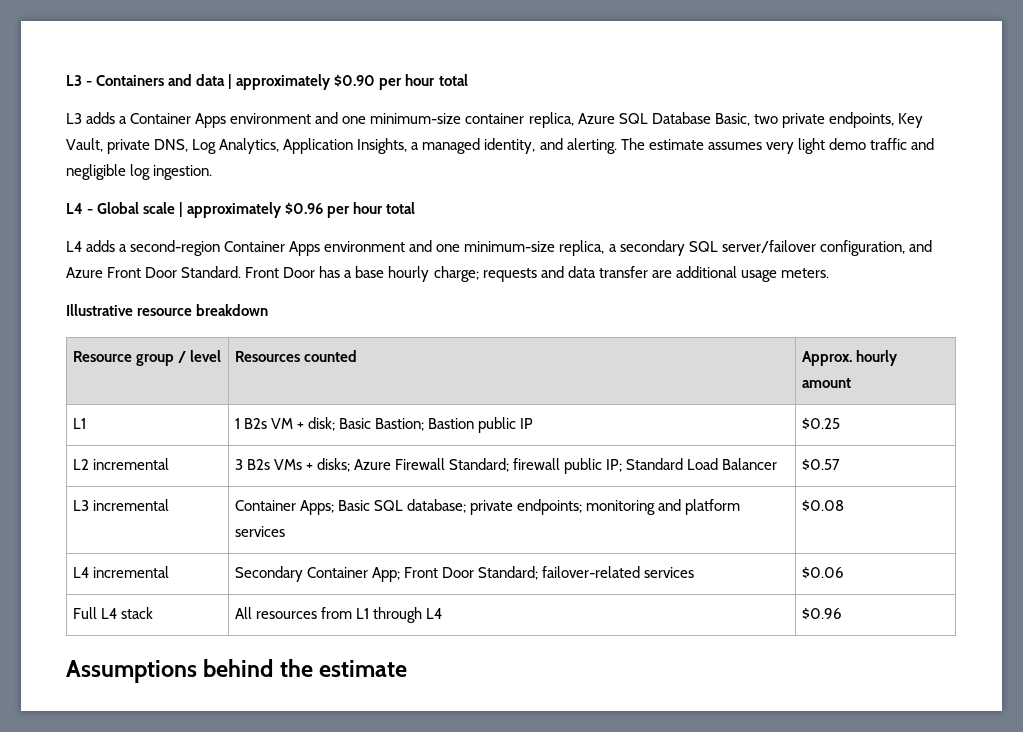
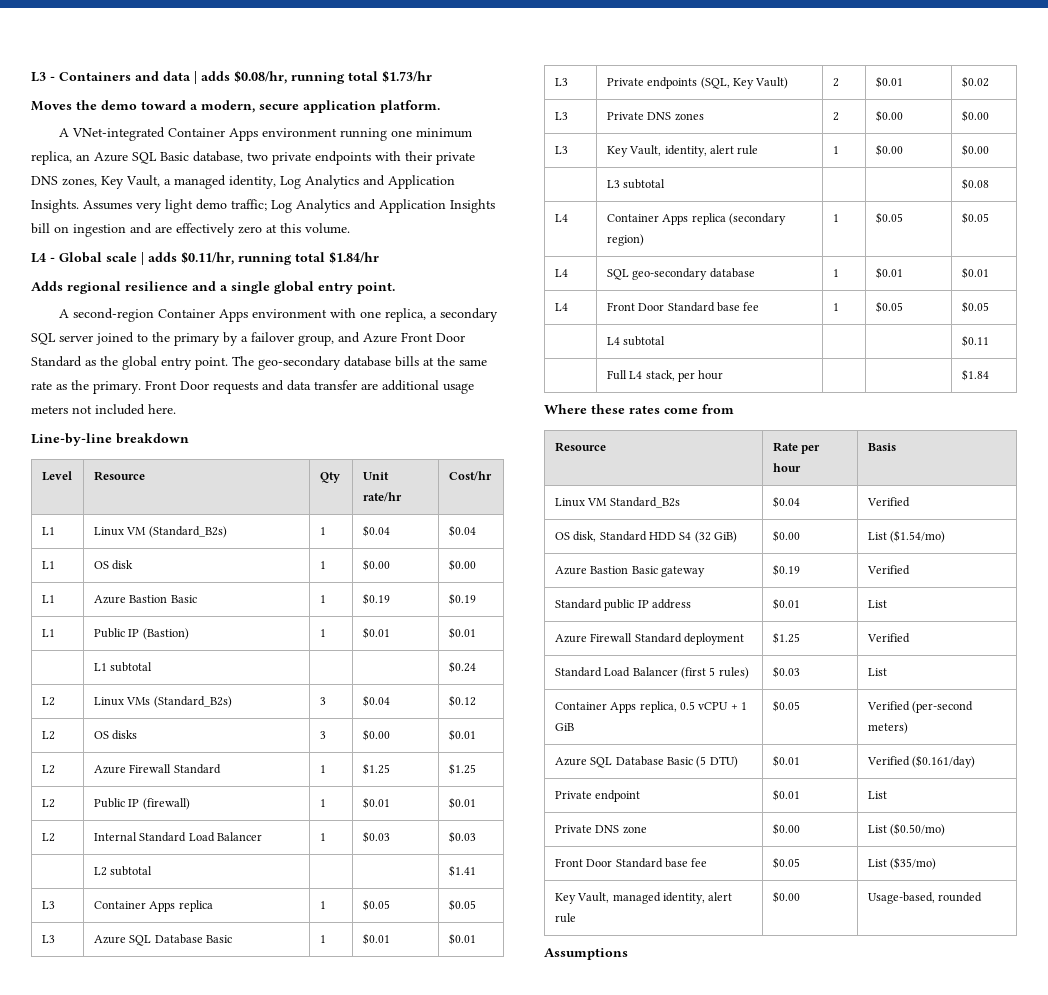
[236,74,468,90] [66,112,923,128] [66,138,934,154] [66,164,213,180] approximately $0.90 per hour total // L3 adds a Container Apps environment and one minimum-size container replica, Azure SQL Database Basic, two private endpoints, Key Vault, private DNS, Log Analytics, Application Insights, a managed identity, and alerting. The estimate assumes very light demo traffic and negligible log ingestion. -> [201,70,432,84] [31,100,440,113] [59,127,473,141] [31,151,475,165] [31,175,455,189] [31,199,495,213] [31,223,350,237] adds $0.08/hr, running total $1.73/hr // Moves the demo toward a modern, secure application platform. // A VNet-integrated Container Apps environment running one minimum replica, an Azure SQL Basic database, two private endpoints with their private DNS zones, Key Vault, a managed identity, Log Analytics and Application Insights. Assumes very light demo traffic; Log Analytics and Application Insights bill on ingestion and are effectively zero at this volume.
[187,202,416,218] [66,240,128,252] approximately $0.96 per hour total // L4 adds a -> [148,251,379,265] [31,281,395,294] [59,309,70,318] adds $0.11/hr, running total $1.84/hr // Adds regional resilience and a single global entry point. // A
[409,240,556,252] and one minimum-size -> [330,308,382,318] with one
[721,240,932,256] [66,266,479,282] server/failover configuration, and Azure Front Door Standard. Front Door has a base hourly charge; -> [59,332,465,346] [31,356,487,370] [31,380,209,394] server joined to the primary by a failover group, and Azure Front Door Standard as the global entry point. The geo-secondary database bills at the same rate as the primary. Front Door
[780,268,829,278] [66,304,193,316] meters. // Illustrative resource -> [31,404,176,415] [31,433,112,446] meters not included here. // Line-by-line
[72,350,221,366] [234,350,357,362] [801,350,898,366] [801,378,851,388] [72,418,86,429] [234,417,534,433] [801,417,840,430] [72,458,169,470] [234,458,778,474] [801,458,840,471] [72,499,169,511] [234,499,741,515] [234,526,285,537] [801,499,844,512] [72,566,169,578] [234,566,694,582] [801,566,844,579] [72,607,153,619] [234,607,442,623] [801,607,842,620] [66,659,408,683] Resource group / level | Resources counted | Approx. hourly amount // L1 | 1 B2s VM + disk; Basic Bastion; Bastion public IP | $0.25 // L2 incremental | 3 B2s VMs + disks; Azure Firewall Standard; firewall public IP; Standard Load Balancer | $0.57 // L3 incremental | Container Apps; Basic SQL database; private endpoints; monitoring and platform services | $0.08 // L4 incremental | Secondary Container App; Front Door Standard; failover-related services | $0.06 // Full L4 stack | All resources from L1 through L4 | $0.96 // Assumptions behind the estimate -> [41,471,72,481] [93,471,145,481] [319,472,340,483] [362,472,389,480] [362,492,402,502] [448,471,492,481] [41,527,55,535] [93,526,227,538] [319,527,326,535] [362,525,390,537] [448,525,476,537] [41,561,55,569] [93,560,134,570] [319,561,326,569] [362,559,390,571] [448,559,476,571] [41,595,55,603] [93,595,197,604] [319,595,326,603] [362,593,390,605] [448,593,476,605] [41,629,55,637] [93,628,189,640] [319,629,326,637] [362,627,390,639] [448,627,476,639] [93,662,153,672] [448,661,476,673] [41,697,55,706] [93,696,232,708] [319,697,326,705] [362,695,390,707] [448,695,476,707] [41,731,55,740] [93,730,138,740] [319,731,326,739] [362,729,390,741] [448,729,476,741] [41,765,55,774] [93,764,221,774] [319,765,326,773] [362,763,390,775] [448,763,476,775] [41,799,55,808] [93,798,190,810] [319,799,326,807] [362,797,390,809] [448,797,476,809] [41,833,55,842] [93,832,262,842] [319,833,326,841] [362,831,390,843] [448,831,476,843] [93,866,153,876] [448,865,476,877] [41,901,55,909] [93,900,213,912] [319,901,326,909] [362,899,390,911] [448,899,476,911] [41,935,55,943] [93,934,232,946] [319,935,326,943] [362,933,390,945] [448,933,476,945] [554,78,568,86] [606,77,789,89] [832,78,839,87] [875,76,903,88] [961,76,989,88] [554,112,568,120] [606,112,704,121] [832,112,839,121] [875,110,903,122] [961,110,989,122] [554,146,568,154] [606,145,759,157] [832,146,839,154] [875,144,903,156] [961,144,989,156] [606,179,666,189] [961,178,989,190] [554,214,568,222] [606,213,786,225] [606,234,644,246] [832,214,839,222] [875,212,903,224] [961,212,989,224] [554,269,568,277] [606,268,755,280] [832,269,839,277] [875,267,903,279] [961,267,989,279] [554,303,568,311] [606,302,760,312] [832,303,839,311] [875,301,903,313] [961,301,989,313] [606,336,666,346] [961,335,989,347] [606,370,724,382] [961,369,989,381] [544,404,734,414] [554,442,606,452] [772,442,821,454] [772,463,801,472] [867,443,896,451] [554,497,680,508] [772,496,800,508] [866,497,910,507] [554,531,738,543] [772,530,800,542] [867,530,946,543] [554,566,705,577] [772,564,800,576] [866,565,910,575] [554,599,691,611] [772,598,800,610] [867,600,887,608] [554,633,744,645] [772,632,800,644] [866,633,910,643] [554,667,749,679] [772,666,800,678] [867,668,887,676] [554,701,748,713] [554,723,574,731] [772,700,800,712] [866,701,974,713] [867,722,908,734] [554,756,738,768] [772,755,800,767] [866,755,976,768] [554,790,641,802] [772,789,800,801] [867,791,887,799] [554,825,647,834] [772,823,800,835] [867,823,946,836] [554,858,708,868] [772,857,800,869] [867,857,937,870] [554,892,733,904] [554,913,576,923] [772,891,800,903] [867,892,983,904] [544,948,628,960] Level | Resource | Qty | Unit rate/hr | Cost/hr // L1 | Linux VM (Standard_B2s) | 1 | $0.04 | $0.04 // L1 | OS disk | 1 | $0.00 | $0.00 // L1 | Azure Bastion Basic | 1 | $0.19 | $0.19 // L1 | Public IP (Bastion) | 1 | $0.01 | $0.01 // | L1 subtotal | | | $0.24 // L2 | Linux VMs (Standard_B2s) | 3 | $0.04 | $0.12 // L2 | OS disks | 3 | $0.00 | $0.01 // L2 | Azure Firewall Standard | 1 | $1.25 | $1.25 // L2 | Public IP (firewall) | 1 | $0.01 | $0.01 // L2 | Internal Standard Load Balancer | 1 | $0.03 | $0.03 // | L2 subtotal | | | $1.41 // L3 | Container Apps replica | 1 | $0.05 | $0.05 // L3 | Azure SQL Database Basic | 1 | $0.01 | $0.01 // L3 | Private endpoints (SQL, Key Vault) | 2 | $0.01 | $0.02 // L3 | Private DNS zones | 2 | $0.00 | $0.00 // L3 | Key Vault, identity, alert rule | 1 | $0.00 | $0.00 // | L3 subtotal | | | $0.08 // L4 | Container Apps replica (secondary region) | 1 | $0.05 | $0.05 // L4 | SQL geo-secondary database | 1 | $0.01 | $0.01 // L4 | Front Door Standard base fee | 1 | $0.05 | $0.05 // | L4 subtotal | | | $0.11 // | Full L4 stack, per hour | | | $1.84 // Where these rates come from // Resource | Rate per hour | Basis // Linux VM Standard_B2s | $0.04 | Verified // OS disk, Standard HDD S4 (32 GiB) | $0.00 | List ($1.54/mo) // Azure Bastion Basic gateway | $0.19 | Verified // Standard public IP address | $0.01 | List // Azure Firewall Standard deployment | $1.25 | Verified // Standard Load Balancer (first 5 rules) | $0.03 | List // Container Apps replica, 0.5 vCPU + 1 GiB | $0.05 | Verified (per-second meters) // Azure SQL Database Basic (5 DTU) | $0.01 | Verified ($0.161/day) // Private endpoint | $0.01 | List // Private DNS zone | $0.00 | List ($0.50/mo) // Front Door Standard base fee | $0.05 | List ($35/mo) // Key Vault, managed identity, alert rule | $0.00 | Usage-based, rounded // Assumptions

